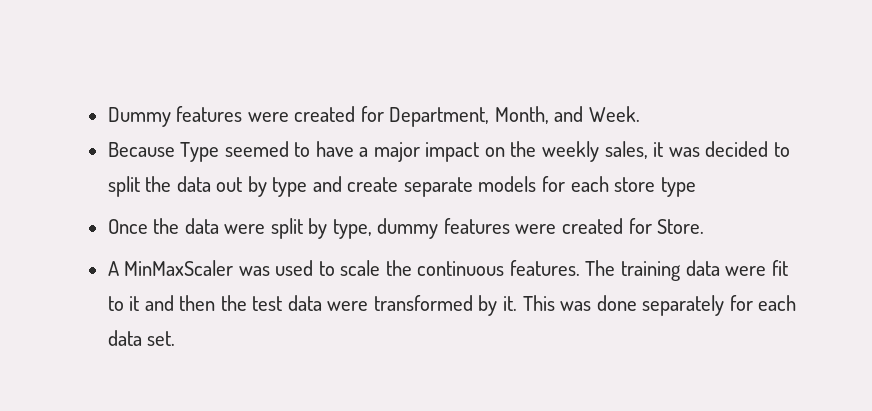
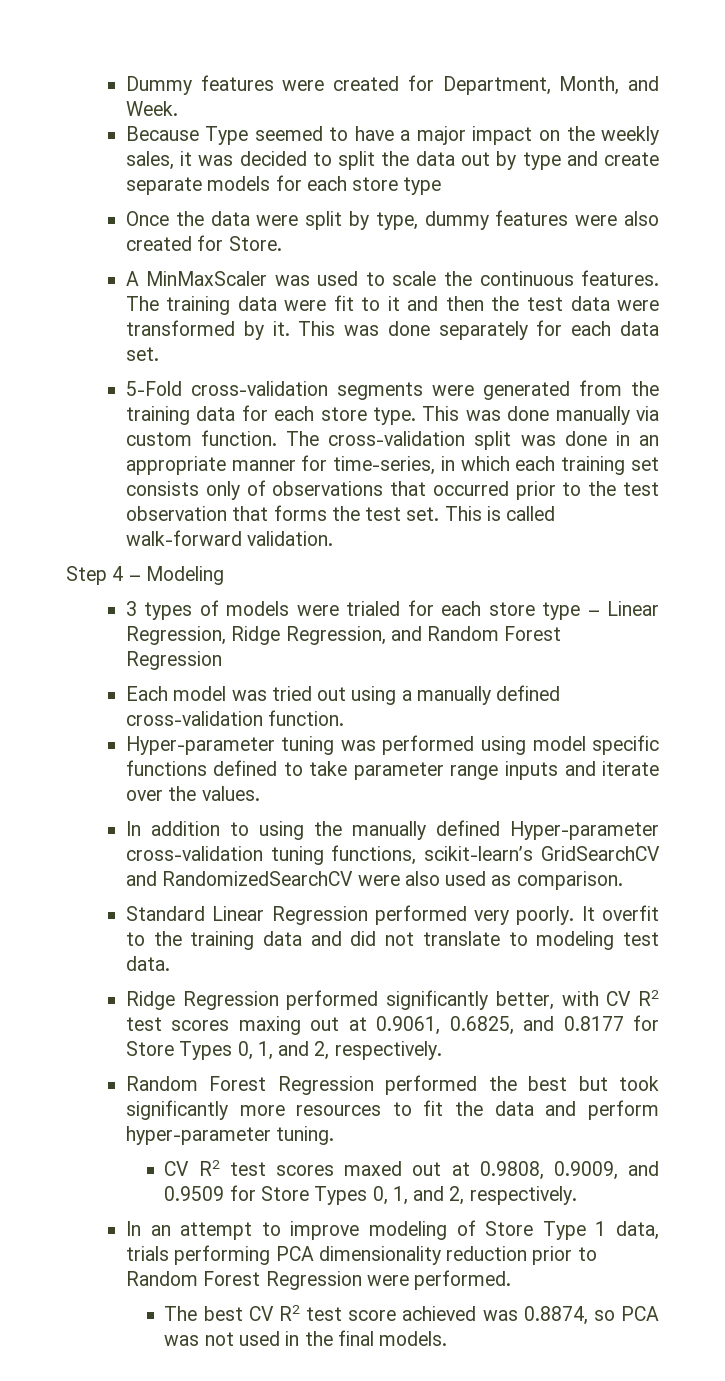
(557, 229) none -> [624,211,659,226] also
(176, 338) none -> [125,380,659,400] [125,405,660,425] [125,430,660,450] [125,455,659,475] [125,480,659,500] [125,505,556,521] [125,530,334,546] [66,566,224,585] [125,600,659,620] [125,626,562,645] [125,651,222,670] [125,685,561,705] [125,710,345,726] [125,735,660,755] [125,760,659,780] [125,786,260,801] [125,820,659,840] [125,845,660,865] [125,871,623,890] [125,905,659,925] [125,931,659,950] [125,956,170,971] [125,990,659,1010] [125,1015,659,1035] [125,1041,442,1060] [125,1075,659,1095] [125,1100,659,1120] [125,1126,335,1145] [164,1160,659,1180] [164,1185,577,1205] [125,1220,659,1240] [125,1245,597,1265] [125,1270,512,1290] [164,1305,659,1325] [164,1330,448,1346] // 5-Fold cross-validation segments were generated from the training data for each store type. This was done manually via custom function. The cross-validation split was done in an appropriate manner for time-series, in which each training set consists only of observations that occurred prior to the test observation that forms the test set. This is called walk-forward validation. // Step 4 – Modeling // 3 types of models were trialed for each store type – Linear Regression, Ridge Regression, and Random Forest Regression // Each model was tried out using a manually defined cross-validation function. // Hyper-parameter tuning was performed using model specific functions defined to take parameter range inputs and iterate over the values. // In addition to using the manually defined Hyper-parameter cross-validation tuning functions, scikit-learn’s GridSearchCV and RandomizedSearchCV were also used as comparison. // Standard Linear Regression performed very poorly. It overfit to the training data and did not translate to modeling test data. // Ridge Regression performed significantly better, with CV R2 test scores maxing out at 0.9061, 0.6825, and 0.8177 for Store Types 0, 1, and 2, respectively. // Random Forest Regression performed the best but took significantly more resources to fit the data and perform hyper-parameter tuning. // CV R2 test scores maxed out at 0.9808, 0.9009, and 0.9509 for Store Types 0, 1, and 2, respectively. // In an attempt to improve modeling of Store Type 1 data, trials performing PCA dimensionality reduction prior to Random Forest Regression were performed. // The best CV R2 test score achieved was 0.8874, so PCA was not used in the final models.

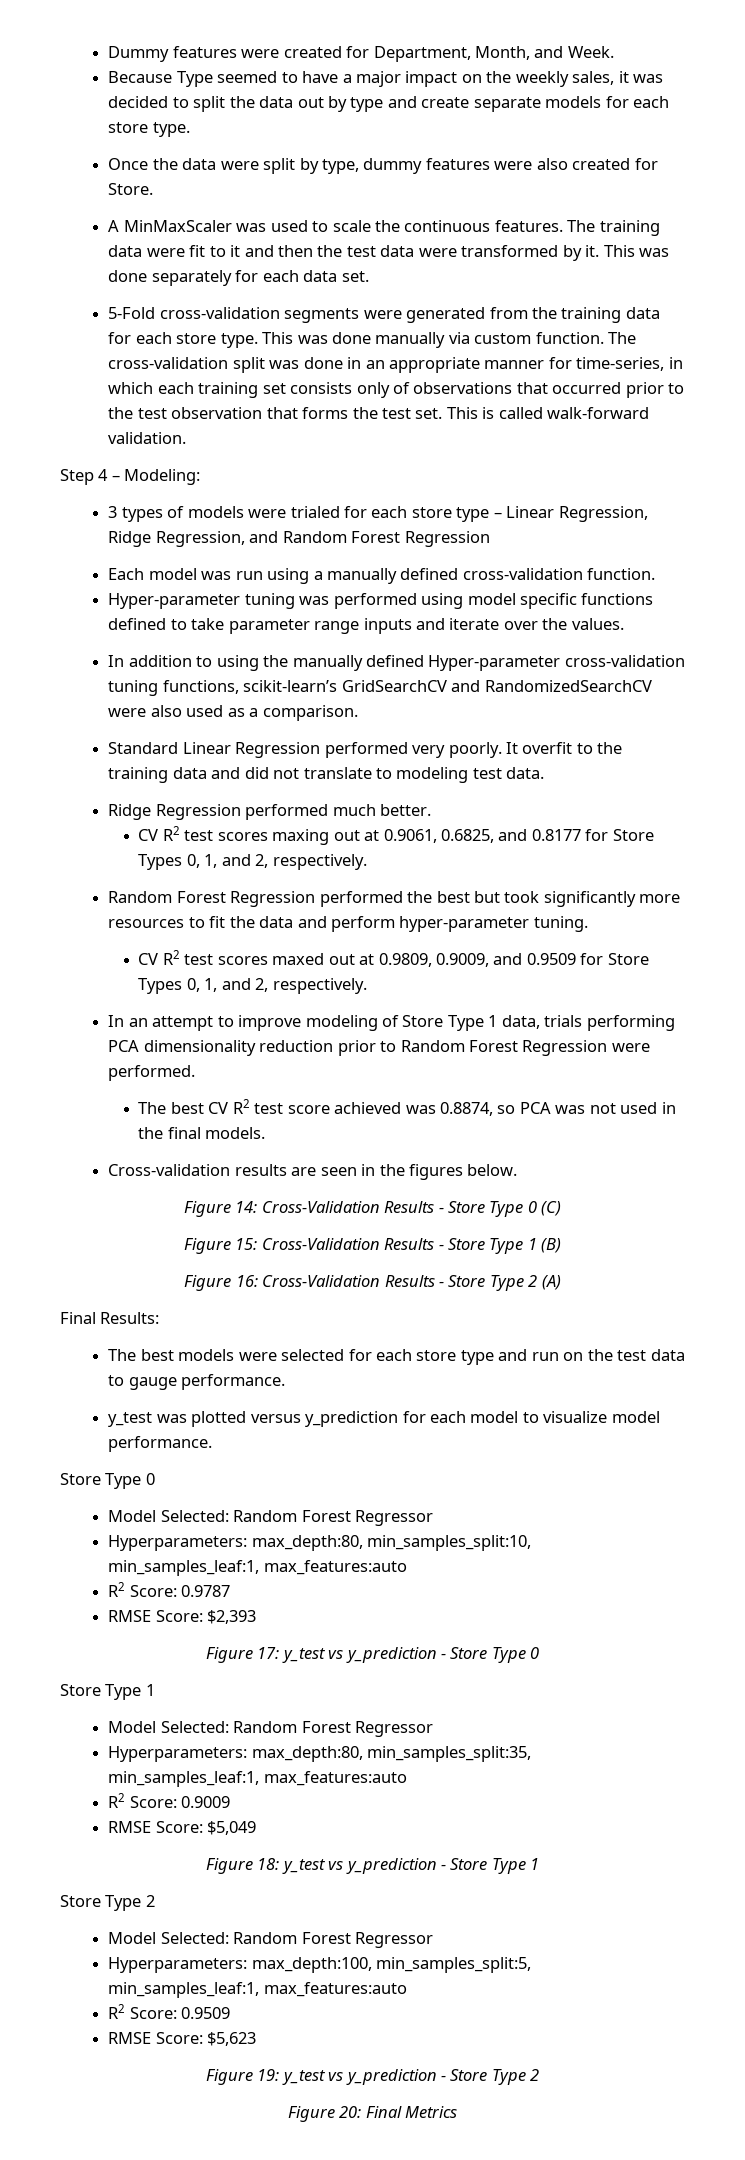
[403,177,442,195] type -> [152,122,190,137] type.
[145,566,224,585] Modeling -> [124,469,201,485] Modeling:
[271,686,347,701] tried out -> [235,571,263,580] run
(512, 880) none -> [249,708,259,717] a
[386,990,599,1010] significantly better, with -> [332,804,432,816] much better. //
[479,1161,544,1180] 0.9808, -> [378,953,432,967] 0.9809,
(448, 1338) none -> [108,1164,518,1180] [183,1201,562,1217] [183,1238,562,1254] [184,1275,561,1291] [60,1312,160,1324] [108,1349,685,1365] [108,1374,286,1390] [108,1411,660,1427] [108,1436,213,1452] [60,1473,155,1489] [108,1510,434,1526] [108,1535,532,1551] [108,1560,407,1576] [108,1582,231,1597] [108,1610,257,1624] [205,1647,540,1663] [60,1684,155,1700] [108,1721,434,1737] [108,1746,532,1762] [108,1771,407,1787] [108,1793,231,1808] [108,1821,257,1835] [205,1858,540,1874] [60,1895,155,1911] [108,1932,434,1948] [108,1957,532,1973] [108,1982,407,1998] [108,2004,231,2019] [108,2032,257,2046] [205,2069,540,2085] [287,2106,458,2122] // Cross-validation results are seen in the figures below. // Figure 14: Cross-Validation Results - Store Type 0 (C) // Figure 15: Cross-Validation Results - Store Type 1 (B) // Figure 16: Cross-Validation Results - Store Type 2 (A) // Final Results: // The best models were selected for each store type and run on the test data to gauge performance. // y_test was plotted versus y_prediction for each model to visualize model performance. // Store Type 0 // Model Selected: Random Forest Regressor // Hyperparameters: max_depth:80, min_samples_split:10, min_samples_leaf:1, max_features:auto // R2 Score: 0.9787 // RMSE Score: $2,393 // Figure 17: y_test vs y_prediction - Store Type 0 // Store Type 1 // Model Selected: Random Forest Regressor // Hyperparameters: max_depth:80, min_samples_split:35, min_samples_leaf:1, max_features:auto // R2 Score: 0.9009 // RMSE Score: $5,049 // Figure 18: y_test vs y_prediction - Store Type 1 // Store Type 2 // Model Selected: Random Forest Regressor // Hyperparameters: max_depth:100, min_samples_split:5, min_samples_leaf:1, max_features:auto // R2 Score: 0.9509 // RMSE Score: $5,623 // Figure 19: y_test vs y_prediction - Store Type 2 // Figure 20: Final Metrics

